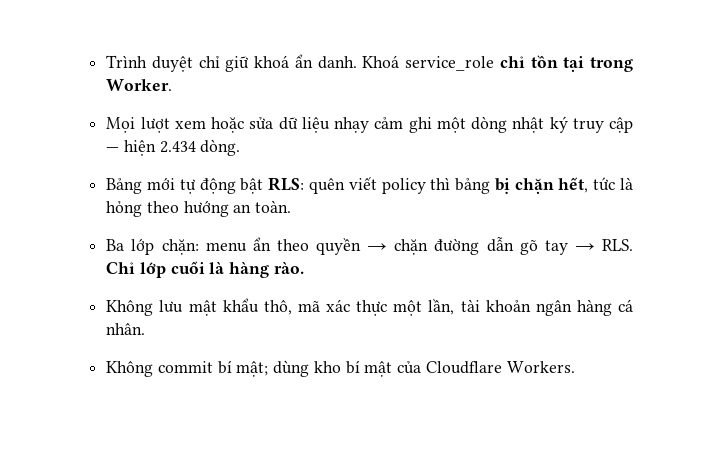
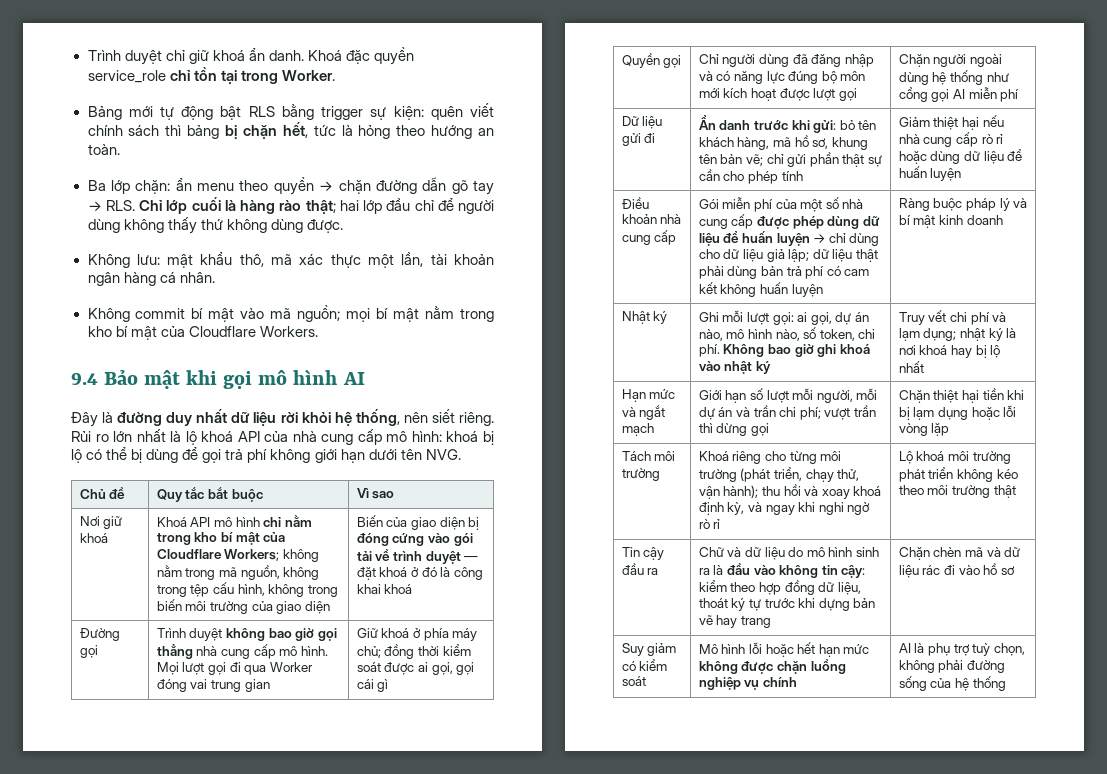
(400, 61) none -> [345,47,414,65] đặc quyền
[106,116,633,133] [106,139,241,156] // Mọi lượt xem hoặc sửa dữ liệu nhạy cảm ghi một dòng nhật ký truy cập — hiện 2.434 dòng. -> (335, 75) none
[268,177,426,194] RLS: quên viết policy -> [248,103,494,120] [87,125,160,136] RLS bằng trigger sự kiện: quên viết chính sách
[205,237,271,252] menu ẩn -> [175,178,234,191] ẩn menu
[273,261,304,274] [106,300,184,316] rào. // Không lưu -> [279,198,494,215] [87,217,343,234] [87,254,160,268] rào thật; hai lớp đầu chỉ để người dùng không thấy thứ không dùng được. // Không lưu:
[236,360,310,377] mật; dùng -> [208,305,494,322] mật vào mã nguồn; mọi bí mật nằm trong
(575, 367) none -> [71,369,365,389] [71,409,495,427] [71,429,495,445] [71,447,461,463] [79,487,126,499] [156,487,263,502] [356,488,395,499] [79,516,123,529] [79,533,108,543] [156,515,312,527] [156,532,286,545] [156,549,319,562] [156,565,320,580] [156,582,338,597] [156,599,330,614] [356,515,480,530] [356,533,473,546] [356,549,479,564] [356,567,483,580] [356,584,413,594] [79,628,120,641] [79,645,98,658] [156,628,337,641] [156,644,328,659] [156,662,313,675] [156,679,270,692] [356,628,478,641] [356,644,471,659] [356,662,475,675] [356,679,389,692] [621,53,682,68] [698,54,874,67] [698,71,866,84] [698,88,857,101] [898,54,1002,67] [898,70,1009,85] [898,87,1020,102] [621,116,663,129] [621,133,656,146] [698,115,877,133] [698,135,868,150] [698,152,883,167] [698,169,803,184] [898,115,1004,130] [898,132,1004,147] [898,149,1023,164] [898,166,962,181] [621,197,649,209] [621,214,682,224] [621,230,677,245] [698,197,864,212] [698,214,880,229] [698,231,880,246] [698,249,879,262] [698,266,870,279] [698,282,823,297] [898,198,1028,211] [898,215,1003,228] [621,311,668,324] [698,310,870,325] [698,327,876,341] [698,344,870,357] [698,361,771,374] [898,310,1007,325] [898,328,1017,341] [898,345,1001,358] [898,361,924,373] [621,389,676,402] [621,405,666,420] [621,423,654,436] [698,388,878,403] [698,405,877,420] [698,423,769,436] [898,388,1025,403] [898,405,1017,420] [898,423,950,436] [621,451,676,461] [621,468,660,481] [698,451,842,464] [698,467,860,482] [698,484,882,499] [698,502,871,515] [698,519,721,529] [898,451,1011,464] [898,467,1018,482] [898,485,1016,498] [621,547,665,560] [621,563,659,575] [698,547,880,560] [698,563,866,578] [698,580,861,595] [698,598,876,611] [698,615,771,628] [898,547,1021,560] [898,563,1015,578] [621,643,677,656] [621,659,668,671] [621,676,646,686] [698,642,870,657] [698,659,846,674] [698,677,797,690] [898,643,1025,656] [898,660,1005,673] [898,676,1006,691] // 9.4 Bảo mật khi gọi mô hình AI // Đây là đường duy nhất dữ liệu rời khỏi hệ thống, nên siết riêng. Rủi ro lớn nhất là lộ khoá API của nhà cung cấp mô hình: khoá bị lộ có thể bị dùng để gọi trả phí không giới hạn dưới tên NVG. // Chủ đề | Quy tắc bắt buộc | Vì sao // Nơi giữ khoá | Khoá API mô hình chỉ nằm trong kho bí mật của Cloudflare Workers; không nằm trong mã nguồn, không trong tệp cấu hình, không trong biến môi trường của giao diện | Biến của giao diện bị đóng cứng vào gói tải về trình duyệt — đặt khoá ở đó là công khai khoá // Đường gọi | Trình duyệt không bao giờ gọi thẳng nhà cung cấp mô hình. Mọi lượt gọi đi qua Worker đóng vai trung gian | Giữ khoá ở phía máy chủ; đồng thời kiểm soát được ai gọi, gọi cái gì // Quyền gọi | Chỉ người dùng đã đăng nhập và có năng lực đúng bộ môn mới kích hoạt được lượt gọi | Chặn người ngoài dùng hệ thống như cổng gọi AI miễn phí // Dữ liệu gửi đi | Ẩn danh trước khi gửi: bỏ tên khách hàng, mã hồ sơ, khung tên bản vẽ; chỉ gửi phần thật sự cần cho phép tính | Giảm thiệt hại nếu nhà cung cấp rò rỉ hoặc dùng dữ liệu để huấn luyện // Điều khoản nhà cung cấp | Gói miễn phí của một số nhà cung cấp được phép dùng dữ liệu để huấn luyện → chỉ dùng cho dữ liệu giả lập; dữ liệu thật phải dùng bản trả phí có cam kết không huấn luyện | Ràng buộc pháp lý và bí mật kinh doanh // Nhật ký | Ghi mỗi lượt gọi: ai gọi, dự án nào, mô hình nào, số token, chi phí. Không bao giờ ghi khoá vào nhật ký | Truy vết chi phí và lạm dụng; nhật ký là nơi khoá hay bị lộ nhất // Hạn mức và ngắt mạch | Giới hạn số lượt mỗi người, mỗi dự án và trần chi phí; vượt trần thì dừng gọi | Chặn thiệt hại tiền khi bị lạm dụng hoặc lỗi vòng lặp // Tách môi trường | Khoá riêng cho từng môi trường (phát triển, chạy thử, vận hành); thu hồi và xoay khoá định kỳ, và ngay khi nghi ngờ rò rỉ | Lộ khoá môi trường phát triển không kéo theo môi trường thật // Tin cậy đầu ra | Chữ và dữ liệu do mô hình sinh ra là đầu vào không tin cậy: kiểm theo hợp đồng dữ liệu, thoát ký tự trước khi dựng bản vẽ hay trang | Chặn chèn mã và dữ liệu rác đi vào hồ sơ // Suy giảm có kiểm soát | Mô hình lỗi hoặc hết hạn mức không được chặn luồng nghiệp vụ chính | AI là phụ trợ tuỳ chọn, không phải đường sống của hệ thống

